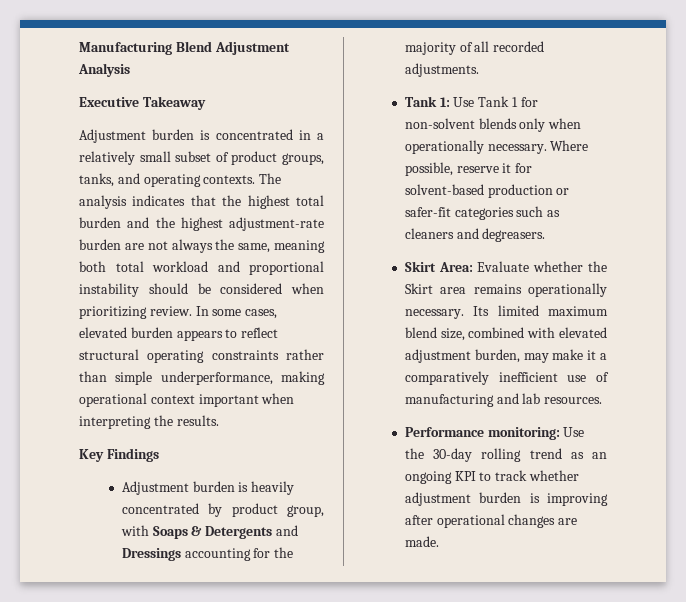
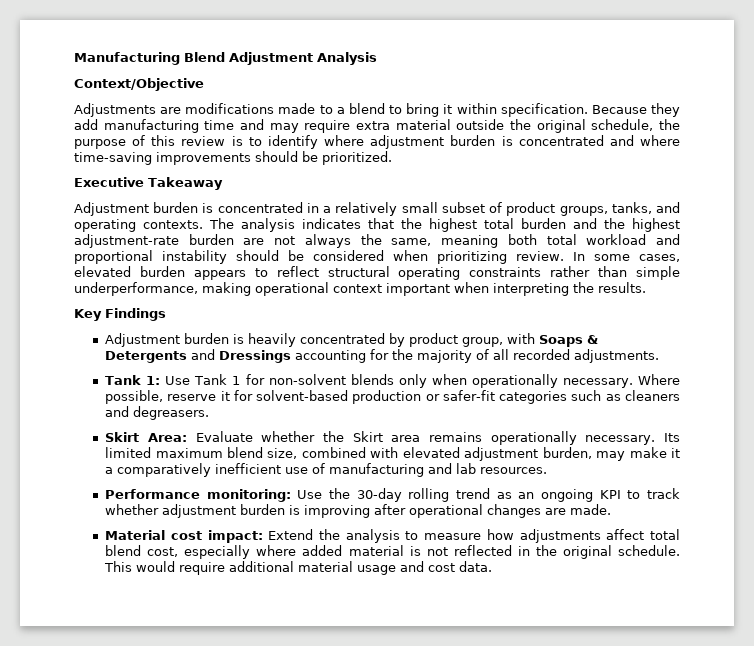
(130, 70) none -> [74,78,204,91] [74,103,680,117] [74,119,680,133] [74,135,680,149] [74,151,392,165] // Context/Objective // Adjustments are modifications made to a blend to bring it within specification. Because they add manufacturing time and may require extra material outside the original schedule, the purpose of this review is to identify where adjustment burden is concentrated and where time-saving improvements should be prioritized.
(439, 541) none -> [105,529,680,543] [105,545,680,559] [104,561,493,575] // Material cost impact: Extend the analysis to measure how adjustments affect total blend cost, especially where added material is not reflected in the original schedule. This would require additional material usage and cost data.

